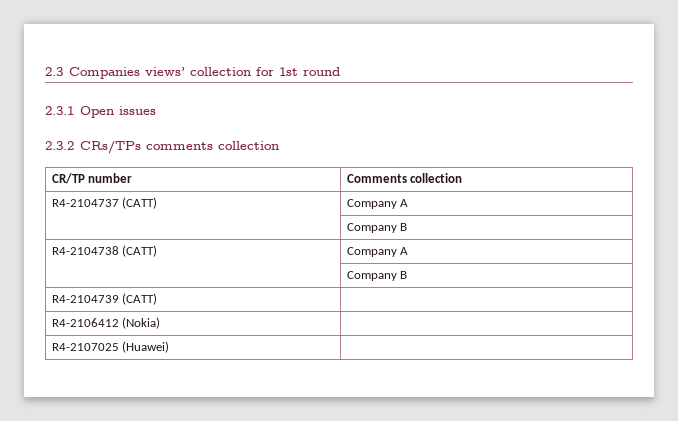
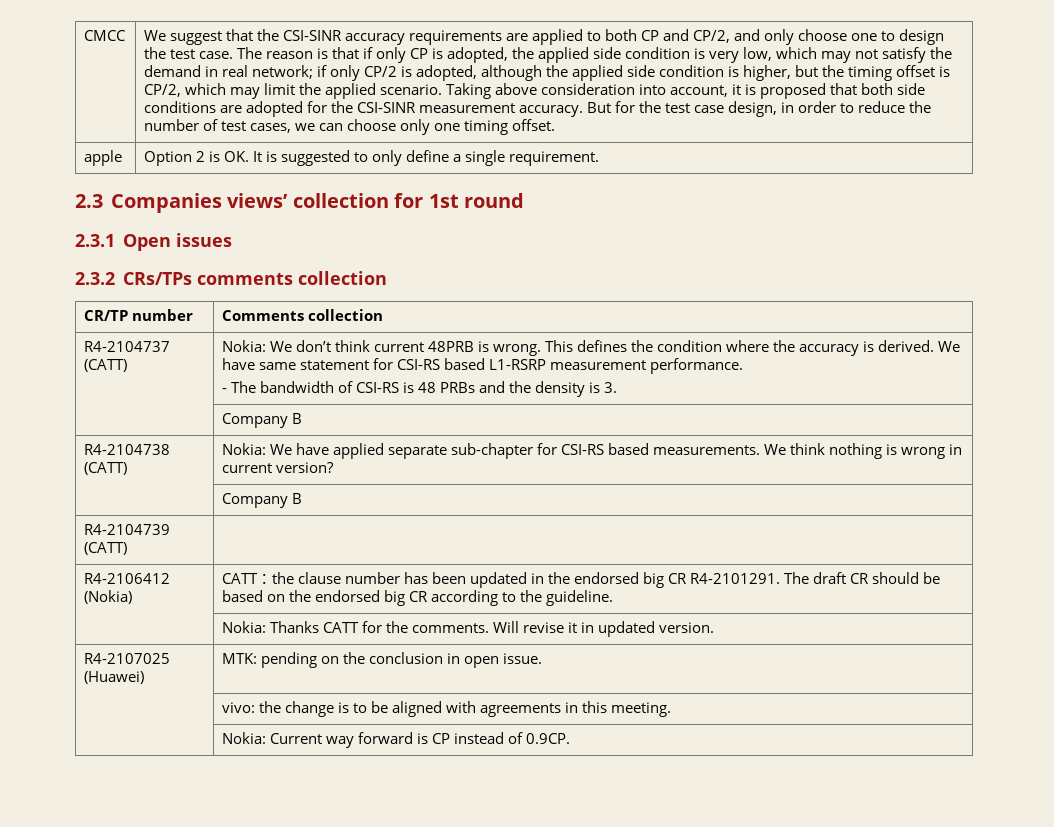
(45, 71) none -> [84,30,127,41] [144,29,945,45] [144,47,953,63] [144,65,951,81] [144,83,926,99] [144,101,932,117] [144,119,556,135] [84,150,123,166] [144,150,600,166] CMCC | We suggest that the CSI-SINR accuracy requirements are applied to both CP and CP/2, and only choose one to design the test case. The reason is that if only CP is adopted, the applied side condition is very low, which may not satisfy the demand in real network; if only CP/2 is adopted, although the applied side condition is higher, but the timing offset is CP/2, which may limit the applied scenario. Taking above consideration into account, it is proposed that both side conditions are adopted for the CSI-SINR measurement accuracy. But for the test case design, in order to reduce the number of test cases, we can choose only one timing offset. // apple | Option 2 is OK. It is suggested to only define a single requirement. //
[347,199,409,209] [347,223,408,233] [52,245,158,257] [347,247,409,257] Company A // | Company B // R4-2104738 (CATT) | Company A -> [222,340,961,356] [222,358,744,374] [222,381,618,397] [222,413,303,428] [84,444,171,455] [84,462,128,475] [222,443,963,459] [222,462,335,473] Nokia: We don’t think current 48PRB is wrong. This defines the condition where the accuracy is derived. We have same statement for CSI-RS based L1-RSRP measurement performance. // - The bandwidth of CSI-RS is 48 PRBs and the density is 3. // | Company B // R4-2104738 (CATT) | Nokia: We have applied separate sub-chapter for CSI-RS based measurements. We think nothing is wrong in current version?
[52,341,170,353] // R4-2107025 (Huawei) | -> [222,572,941,588] [222,590,614,606] [222,621,715,637] [84,653,171,664] [84,671,145,684] [222,652,543,668] [222,701,672,717] [222,732,571,748] CATT：the clause number has been updated in the endorsed big CR R4-2101291. The draft CR should be based on the endorsed big CR according to the guideline. // | Nokia: Thanks CATT for the comments. Will revise it in updated version. // R4-2107025 (Huawei) | MTK: pending on the conclusion in open issue. // | vivo: the change is to be aligned with agreements in this meeting. // | Nokia: Current way forward is CP instead of 0.9CP.

